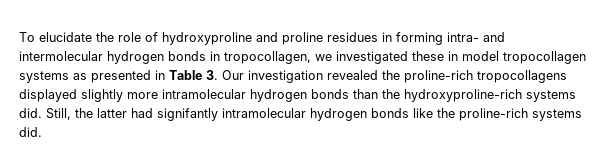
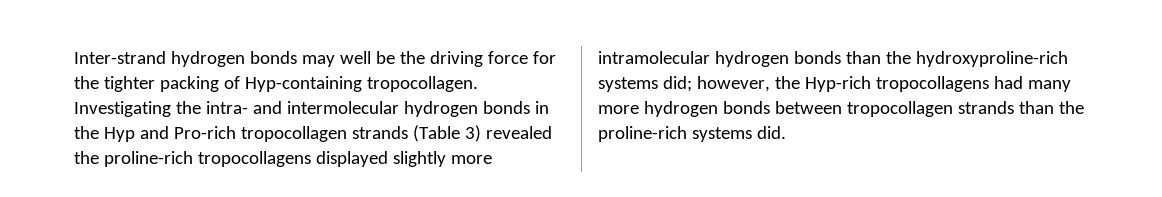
[19,32,443,45] To elucidate the role of hydroxyproline and proline residues in forming -> [74,51,556,67] [74,76,478,92] [74,101,201,117] Inter-strand hydrogen bonds may well be the driving force for the tighter packing of Hyp-containing tropocollagen. Investigating the
[224,51,586,64] [19,70,323,83] tropocollagen, we investigated these in model tropocollagen systems as presented in Table 3. Our investigation -> [74,125,481,142] the Hyp and Pro-rich tropocollagen strands (Table 3)
[19,108,433,121] did. Still, the latter had signifantly intramolecular hydrogen bonds like -> [662,76,1071,92] [598,101,1054,117] did; however, the Hyp-rich tropocollagens had many more hydrogen bonds between tropocollagen strands than

